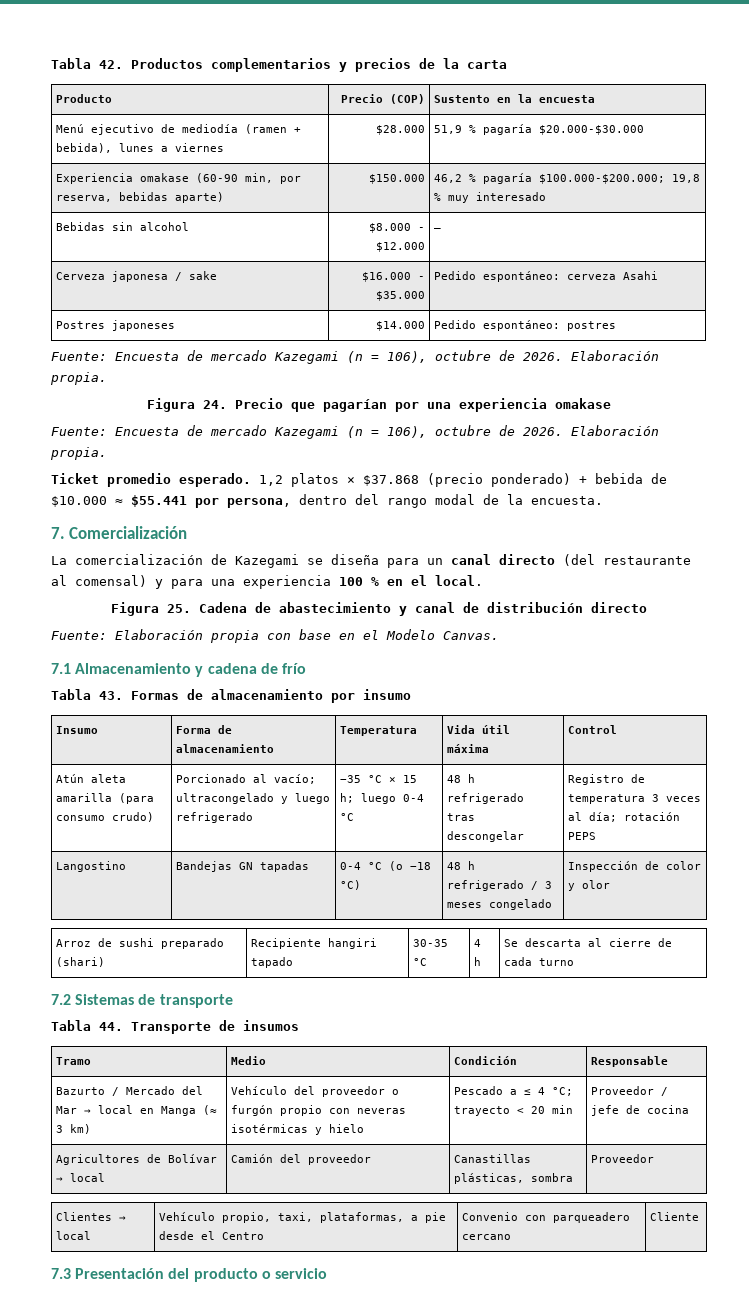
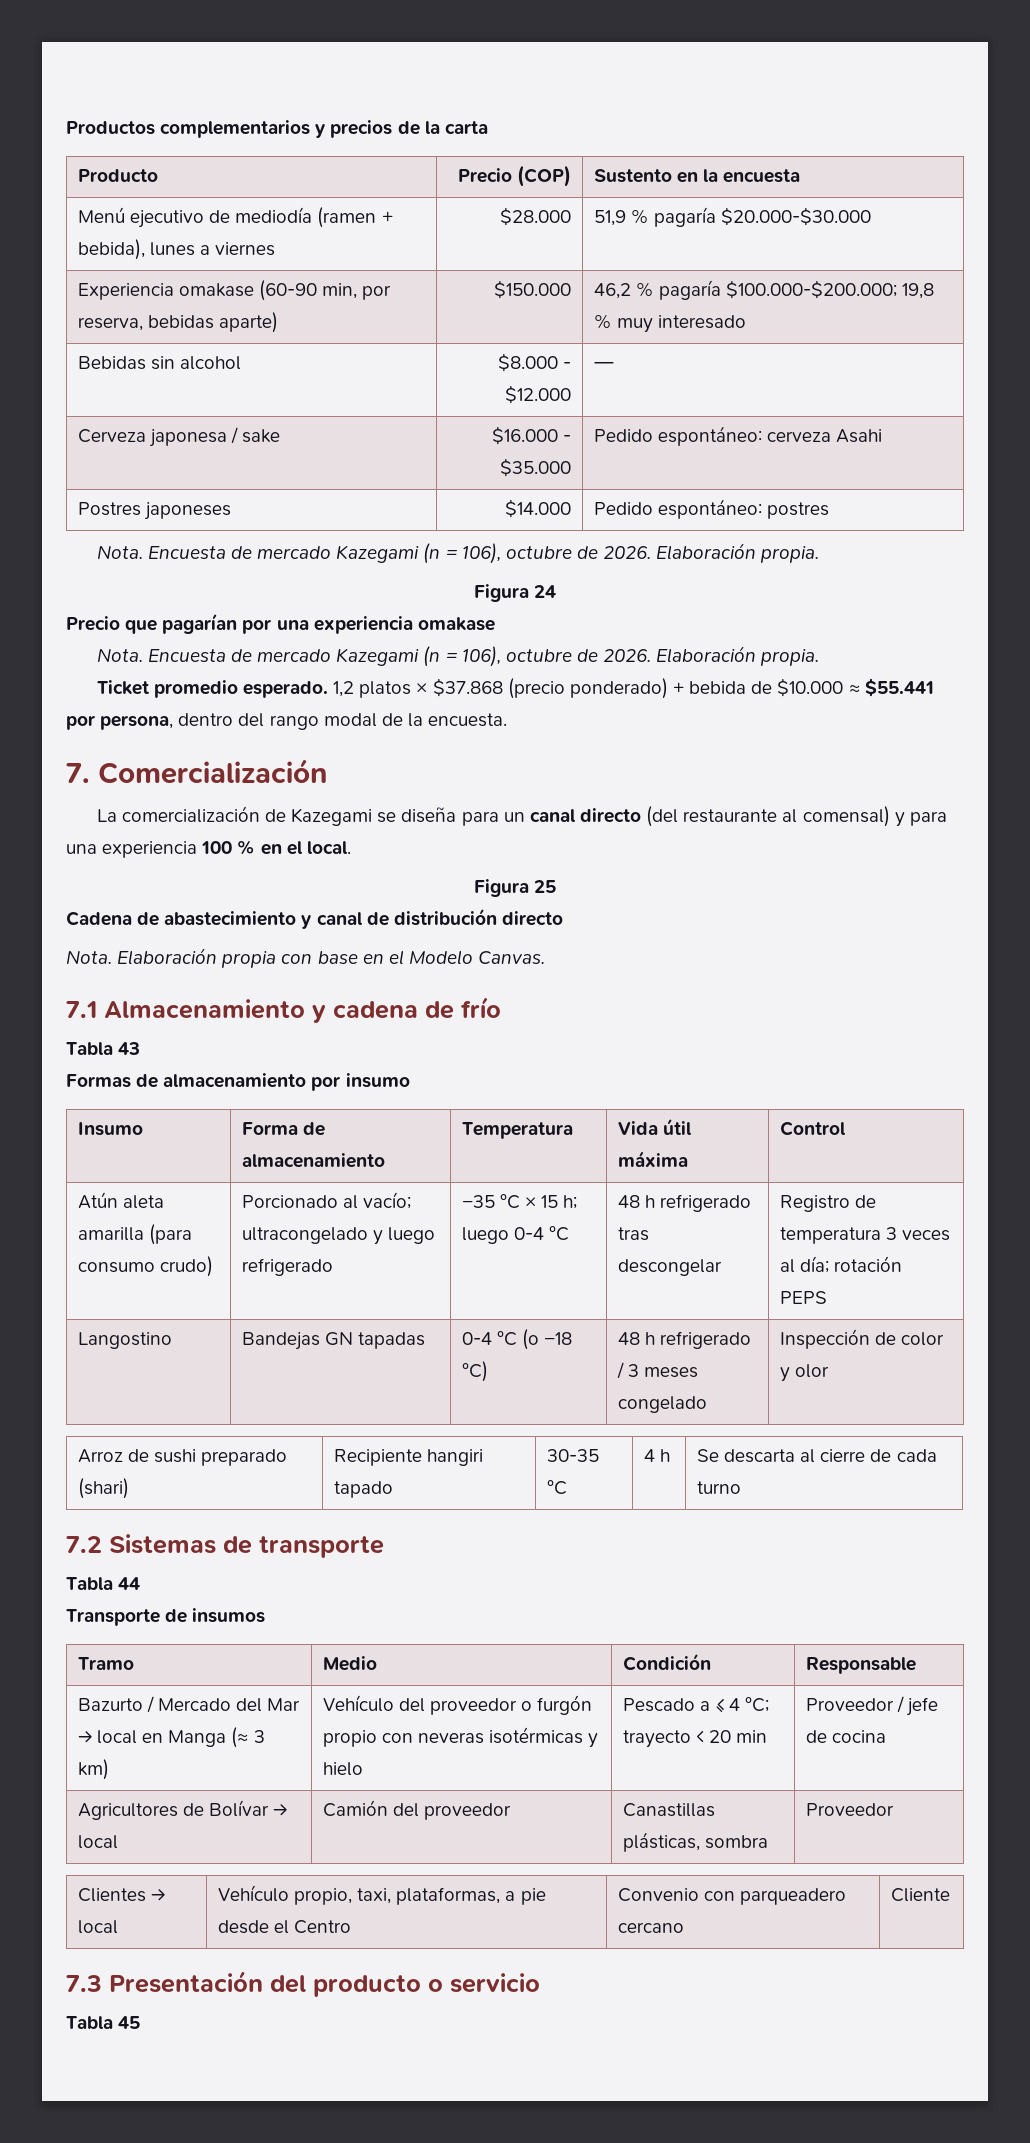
[51,58,123,69] Tabla 42. -> (66, 128) none
[51,352,107,361] Fuente: -> [96,545,143,560] Nota.
[203,400,227,409] 24. -> [534,585,557,598] 24 //
[51,427,107,436] Fuente: -> [96,648,143,663] Nota.
[167,604,191,613] 25. -> [534,880,557,893] 25 //
[51,631,107,640] Fuente: -> [66,950,112,965] Nota.
[99,691,123,700] 43. -> [118,1042,141,1055] 43 //
[99,1022,123,1031] 44. -> [118,1577,141,1590] 44 //
(327, 1273) none -> [66,2016,141,2029] // Tabla 45

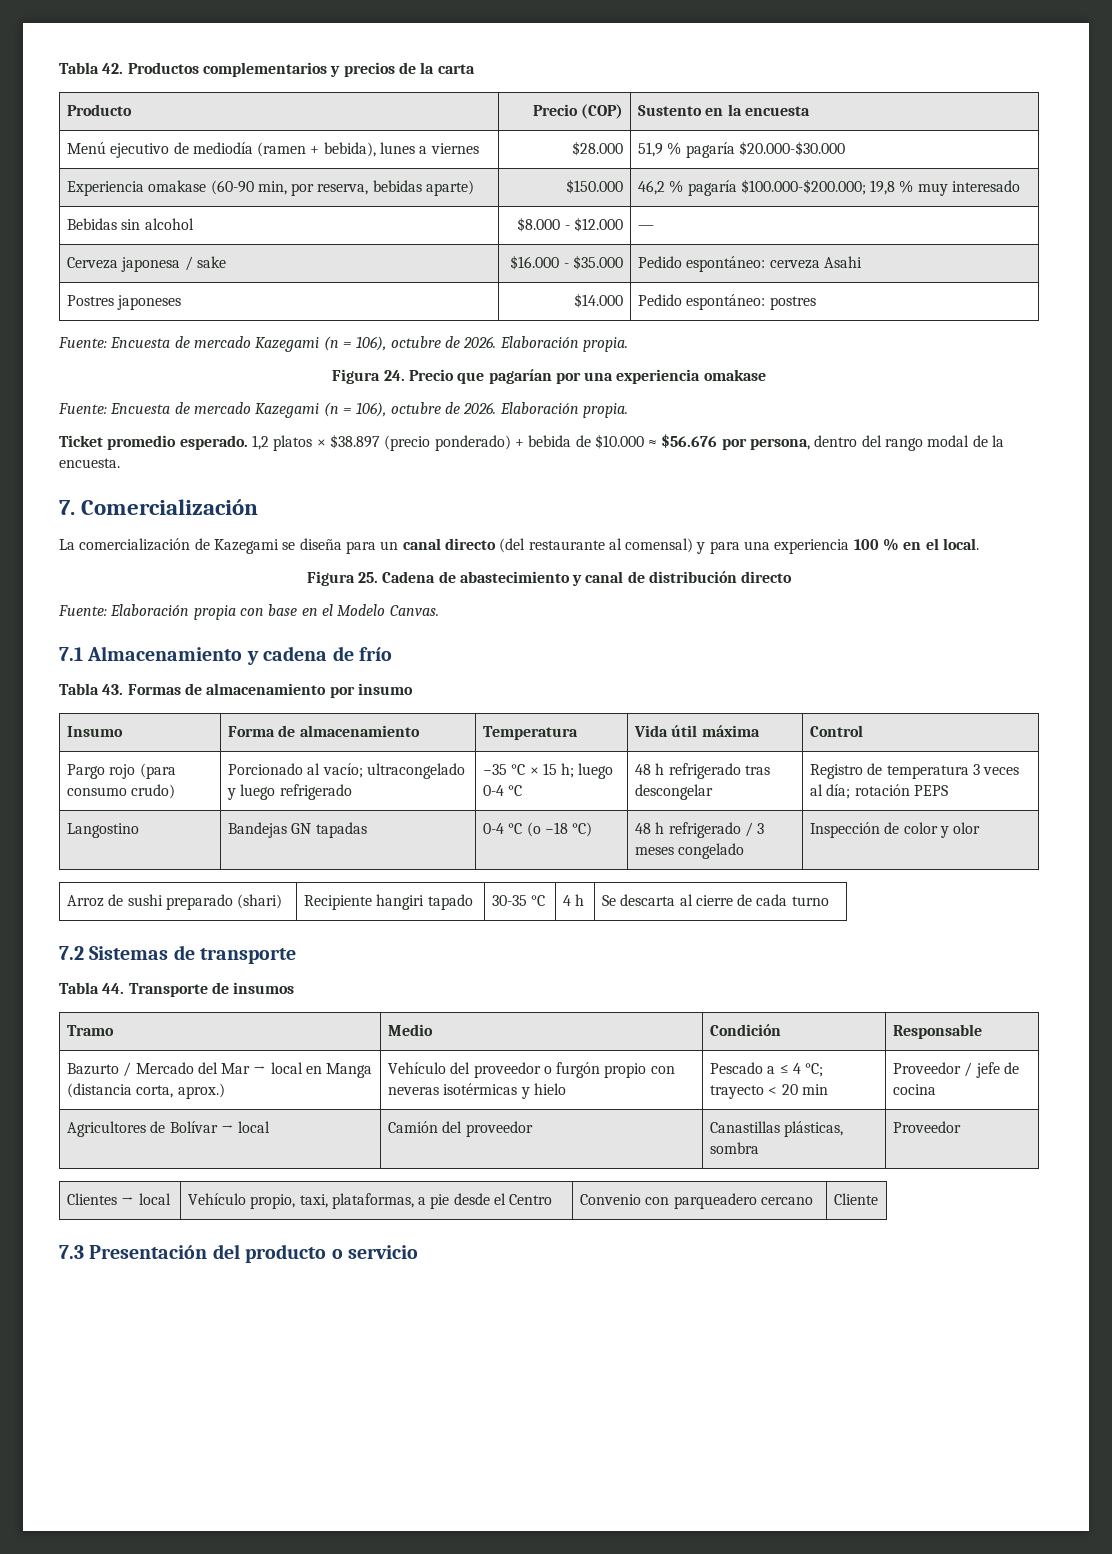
(66, 128) none -> [59,62,124,74] Tabla 42.
[96,545,143,560] Nota. -> [58,337,107,348] Fuente:
[534,585,557,598] 24 // -> [383,370,405,381] 24.
[96,648,143,663] Nota. -> [58,403,107,414] Fuente:
[432,678,503,697] $37.868 -> [329,434,380,449] $38.897
[864,678,934,697] $55.441 -> [661,434,718,448] $56.676
[534,880,557,893] 25 // -> [357,572,378,583] 25.
[66,950,112,965] Nota. -> [58,605,107,616] Fuente:
[118,1042,141,1055] 43 // -> [102,684,124,695] 43.
[77,1192,165,1209] [77,1227,144,1241] Atún aleta amarilla -> [66,764,136,779] Pargo rojo
[118,1577,141,1590] 44 // -> [102,983,125,994] 44.
[231,1727,265,1748] [77,1759,109,1780] (≈ 3 km) -> [66,1083,225,1099] (distancia corta, aprox.)
[66,2016,141,2029] // Tabla 45 -> (418, 1252) none

